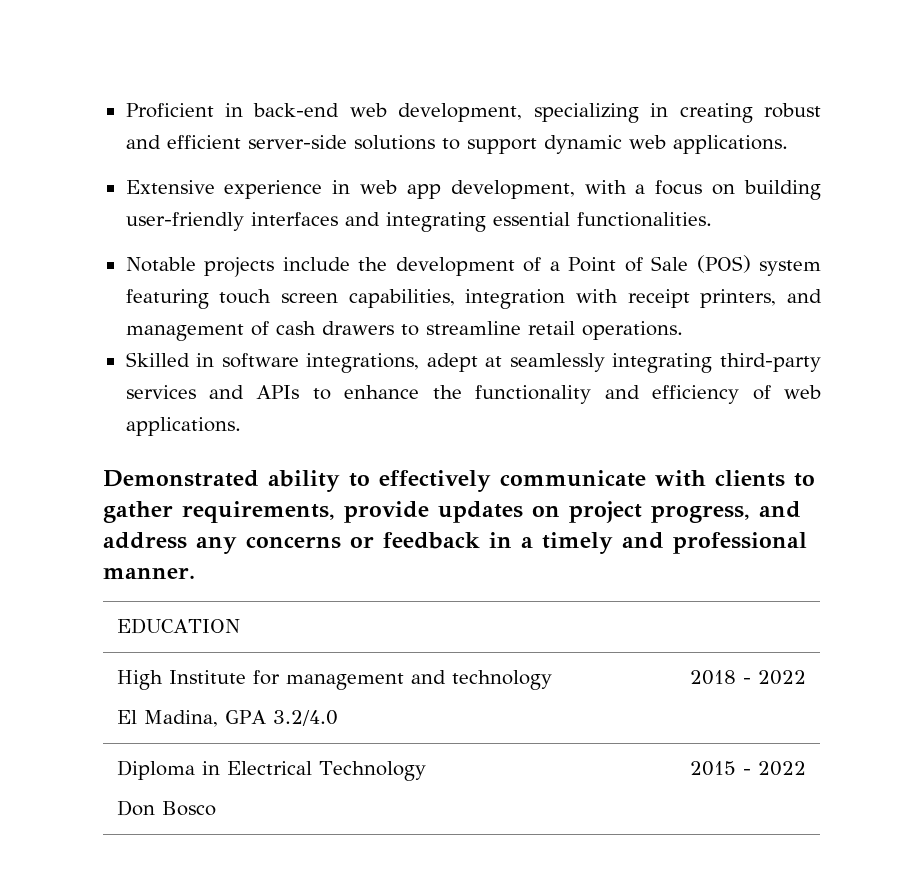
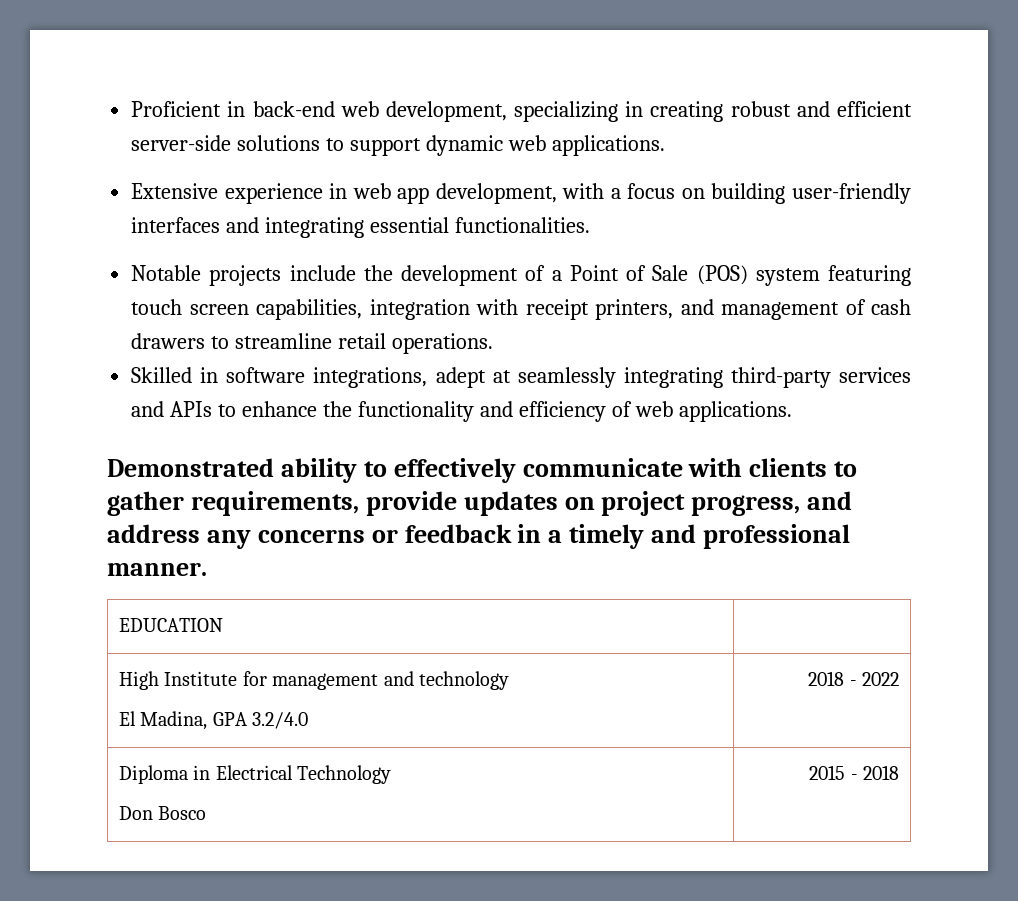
[757,761,806,776] 2022 -> [863,765,900,780] 2018

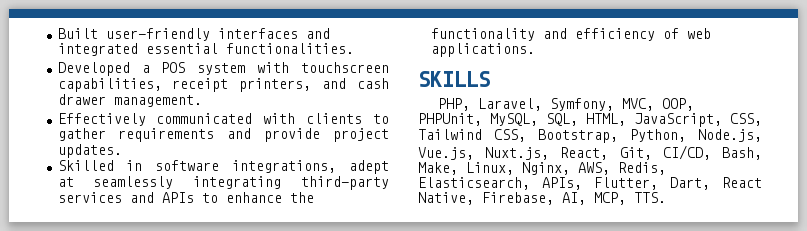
[131,101,912,122] [131,135,665,156] [131,183,786,204] Proficient in back-end web development, specializing in creating robust and efficient server-side solutions to support dynamic web applications. // Extensive experience in web app development, with a focus on building -> [57,28,98,39] Built
[265,217,365,238] integrating -> [57,43,138,56] integrated
[131,265,912,286] [131,299,912,320] [131,333,493,354] Notable projects include the development of a Point of Sale (POS) system featuring touch screen capabilities, integration with receipt printers, and management of cash drawers to streamline retail operations. -> [57,62,389,76] [57,78,389,92] [57,94,202,107] [57,113,389,126] [57,128,389,142] [57,144,122,158] Developed a POS system with touchscreen capabilities, receipt printers, and cash drawer management. // Effectively communicated with clients to gather requirements and provide project updates.
[107,458,858,483] [107,491,853,516] [107,524,850,549] [107,562,207,576] [118,618,223,632] [118,671,509,690] [118,711,309,730] [808,671,900,686] [118,765,392,784] [118,806,207,820] [809,765,900,780] Demonstrated ability to effectively communicate with clients to gather requirements, provide updates on project progress, and address any concerns or feedback in a timely and professional manner. // EDUCATION | // High Institute for management and technology // El Madina, GPA 3.2/4.0 | 2018 - 2022 // Diploma in Electrical Technology // Don Bosco | 2015 - 2018 -> [418,71,490,87] [438,98,695,111] [418,113,762,127] [418,129,762,143] [418,145,762,160] [418,162,666,175] [418,177,762,190] [418,192,666,205] SKILLS // PHP, Laravel, Symfony, MVC, OOP, PHPUnit, MySQL, SQL, HTML, JavaScript, CSS, Tailwind CSS, Bootstrap, Python, Node.js, Vue.js, Nuxt.js, React, Git, CI/CD, Bash, Make, Linux, Nginx, AWS, Redis, Elasticsearch, APIs, Flutter, Dart, React Native, Firebase, AI, MCP, TTS.

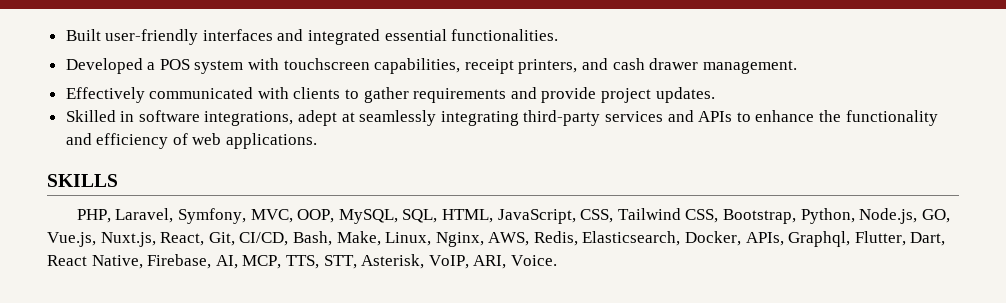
[418,113,482,126] PHPUnit, -> (335, 216) none
(762, 135) none -> [921,209,950,223] GO,
[542,177,582,190] APIs, -> [685,231,851,247] Docker, APIs, Graphql,
[634,192,666,203] TTS. -> [285,254,557,269] TTS, STT, Asterisk, VoIP, ARI, Voice.

